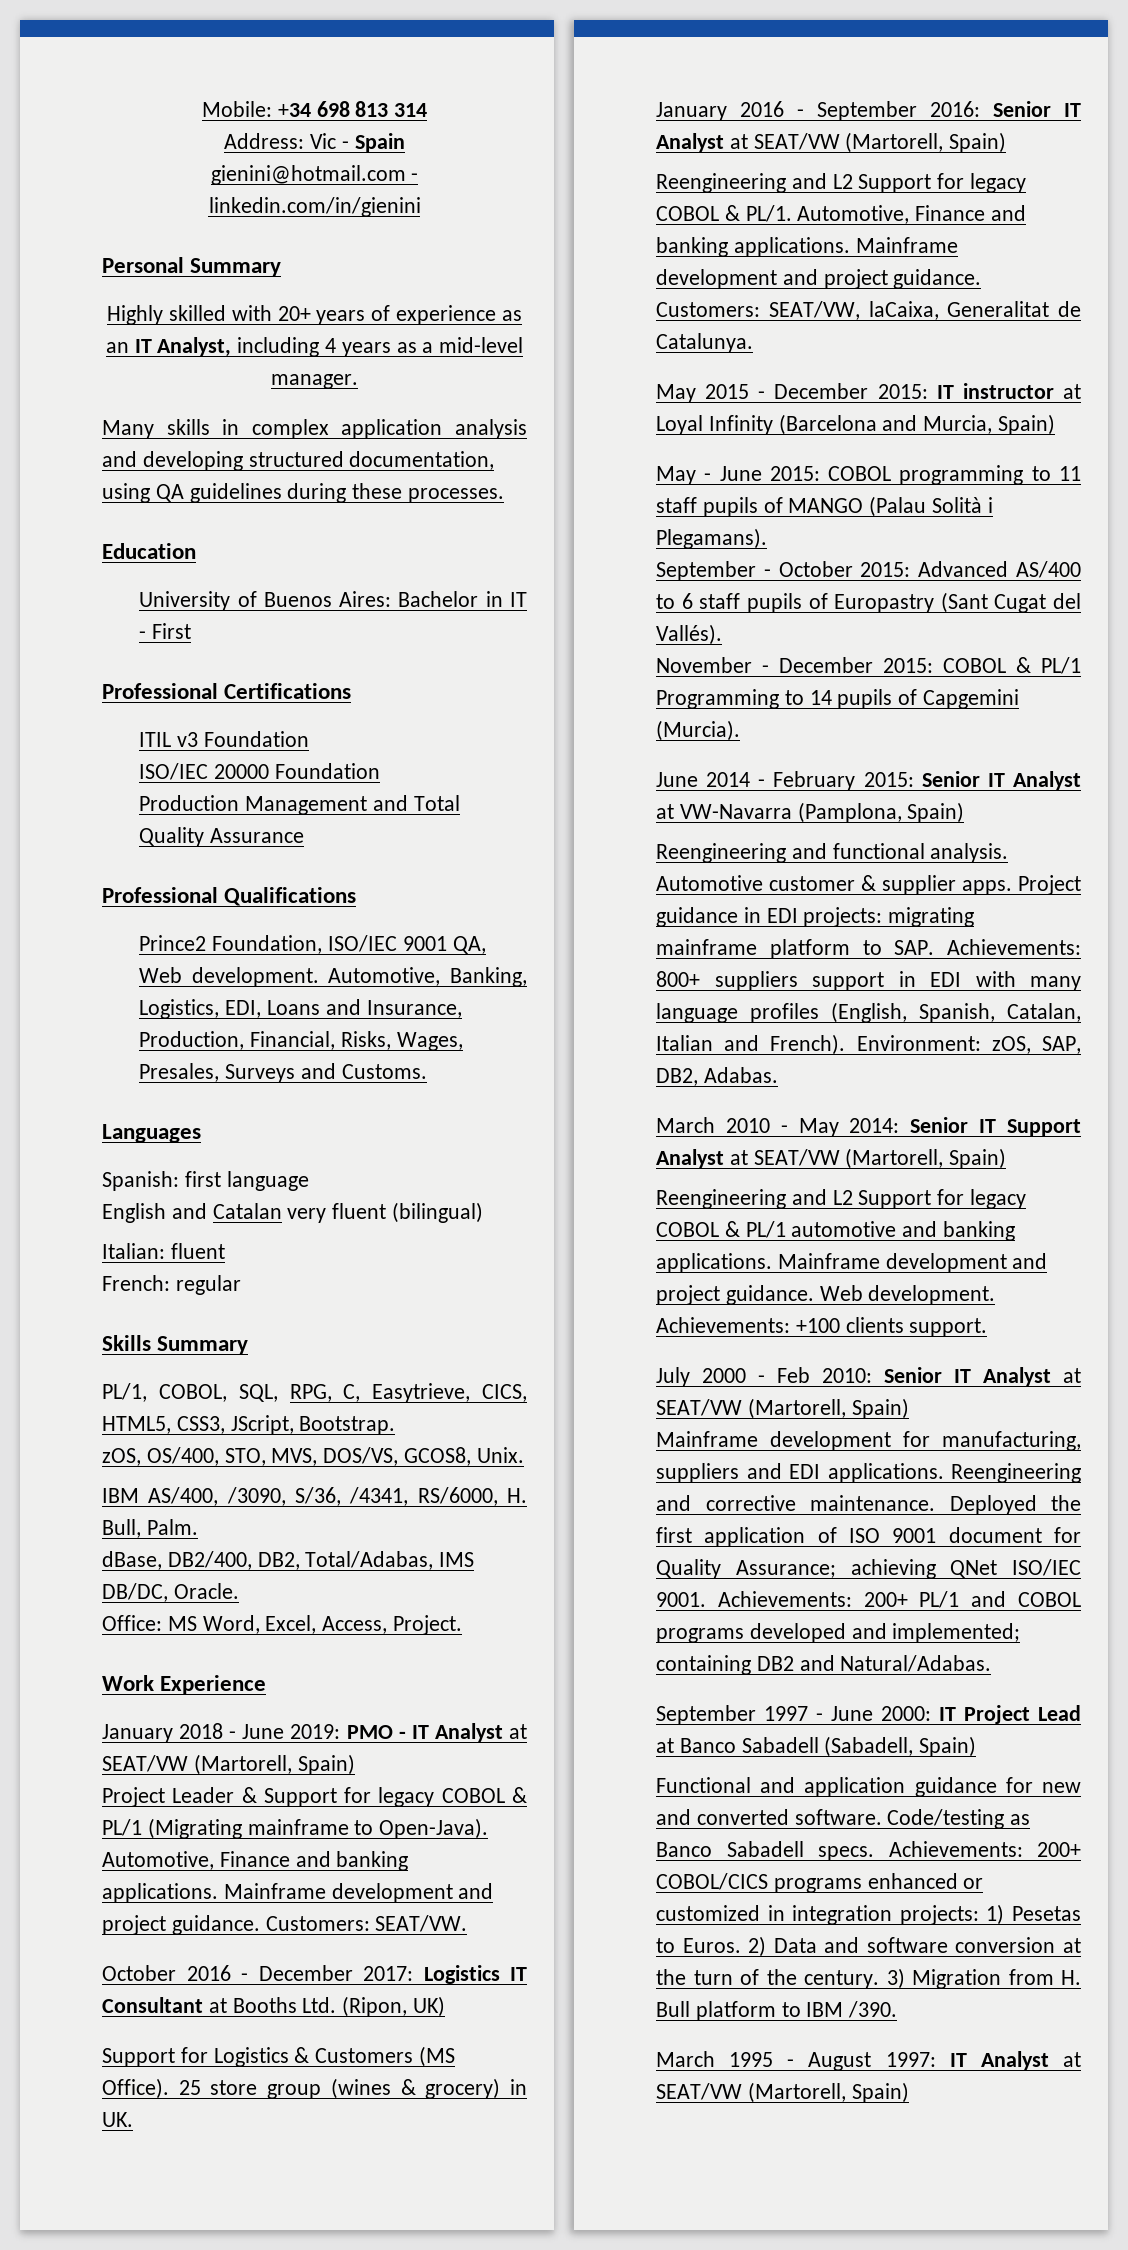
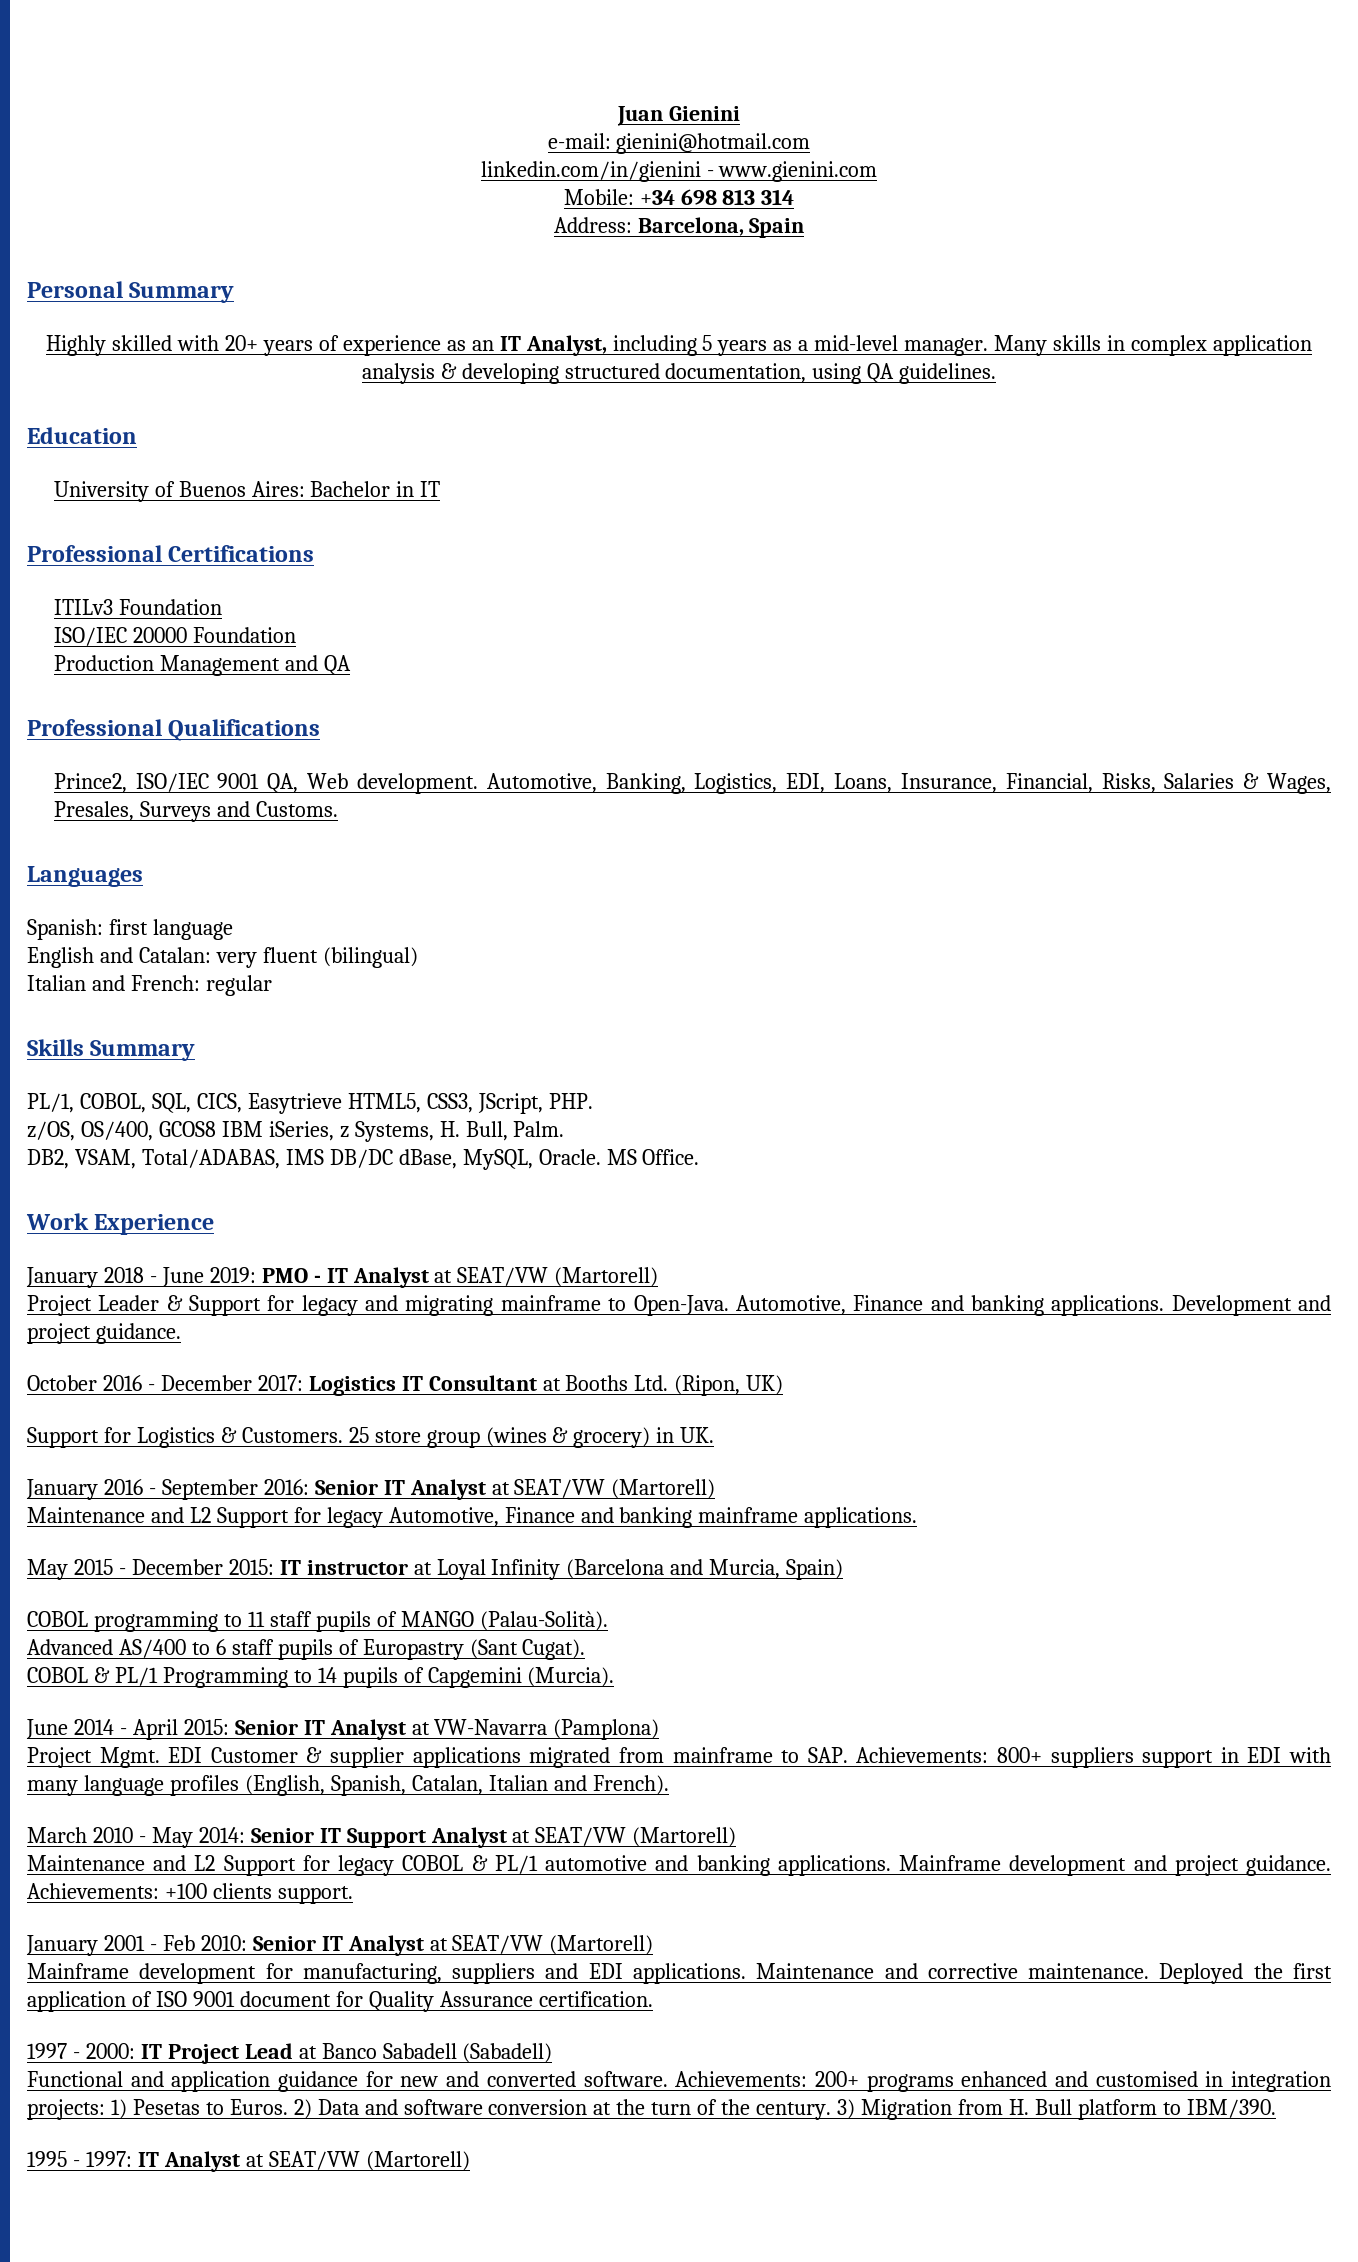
(201, 109) none -> [617,106,740,126] [547,133,811,154] [480,161,878,182] Juan Gienini // e-mail: gienini@hotmail.com // linkedin.com/in/gienini - www.gienini.com //
[310,133,349,149] Vic - -> [637,217,744,236] Barcelona,
[210,165,419,185] [208,197,421,217] // gienini@hotmail.com - linkedin.com/in/gienini -> (805, 228) none
[325,338,336,353] 4 -> [702,335,713,351] 5
(358, 381) // -> (989, 347) none
[102,451,137,467] and -> [440,363,457,379] &
[189,483,505,503] guidelines during these processes. -> [899,363,997,384] guidelines.
[139,623,192,639] - First -> (441, 489) none
[139,732,199,747] ITIL v3 -> [53,599,113,615] ITILv3
[413,795,460,811] [139,827,305,847] Total Quality Assurance -> [323,655,351,675] QA
[139,935,323,954] Prince2 Foundation, -> [53,773,127,793] Prince2,
[266,999,462,1018] [139,1031,391,1050] Loans and Insurance, Production, Financial, Risks, -> [834,773,1260,793] Loans, Insurance, Financial, Risks, Salaries &
[212,1203,282,1219] Catalan -> [138,947,211,963] Catalan:
[102,1243,225,1259] Italian: fluent // -> [27,975,125,991] Italian and
[289,1383,527,1403] [102,1415,396,1435] [102,1447,524,1466] [102,1487,527,1506] [102,1519,198,1538] [102,1551,475,1570] [102,1583,239,1602] [102,1615,463,1635] RPG, C, Easytrieve, CICS, HTML5, CSS3, JScript, Bootstrap. // zOS, OS/400, STO, MVS, DOS/VS, GCOS8, Unix. // IBM AS/400, /3090, S/36, /4341, RS/6000, H. Bull, Palm. // dBase, DB2/400, DB2, Total/Adabas, IMS DB/DC, Oracle. // Office: MS Word, Excel, Access, Project. -> [196,1093,593,1114] [27,1121,565,1142] [27,1149,700,1170] CICS, Easytrieve HTML5, CSS3, JScript, PHP. // z/OS, OS/400, GCOS8 IBM iSeries, z Systems, H. Bull, Palm. // DB2, VSAM, Total/ADABAS, IMS DB/DC dBase, MySQL, Oracle. MS Office.
[193,1754,355,1775] (Martorell, Spain) -> [554,1267,659,1287] (Martorell)
[441,1787,527,1803] [102,1818,489,1839] [102,1851,409,1871] [102,1883,494,1903] [102,1915,468,1935] COBOL & PL/1 (Migrating mainframe to Open-Java). Automotive, Finance and banking applications. Mainframe development and project guidance. Customers: SEAT/VW. -> [365,1295,1331,1316] [27,1323,181,1344] and migrating mainframe to Open-Java. Automotive, Finance and banking applications. Development and project guidance.
[315,2046,456,2067] [102,2078,169,2099] Customers (MS Office). -> [241,1427,343,1443] Customers.
[845,132,1007,153] [656,173,1027,193] [656,205,1027,224] [656,237,958,257] [656,269,982,289] [656,301,1081,320] [656,333,753,353] (Martorell, Spain) // Reengineering and L2 Support for legacy COBOL & PL/1. Automotive, Finance and banking applications. Mainframe development and project guidance. Customers: SEAT/VW, laCaixa, Generalitat de Catalunya. -> [611,1479,716,1499] [27,1507,918,1528] (Martorell) // Maintenance and L2 Support for legacy Automotive, Finance and banking mainframe applications.
[656,466,820,485] May - June 2015: -> (844, 1569) none
[869,496,993,517] [656,528,767,549] [656,561,911,581] (Palau Solità i Plegamans). // September - October 2015: -> [479,1611,608,1631] (Palau-Solità). //
[994,593,1081,613] [656,624,722,645] [656,657,933,673] Cugat del Vallés). // November - December 2015: -> [522,1639,586,1660] Cugat). //
[773,771,856,791] February -> [132,1719,178,1740] April
[797,802,965,823] [656,843,1009,863] [656,875,1081,895] [656,907,975,927] [656,939,850,959] (Pamplona, Spain) // Reengineering and functional analysis. Automotive customer & supplier apps. Project guidance in EDI projects: migrating mainframe platform -> [553,1719,660,1740] [27,1747,773,1768] (Pamplona) // Project Mgmt. EDI Customer & supplier applications migrated from mainframe
[856,1035,1081,1054] [656,1067,778,1086] Environment: zOS, SAP, DB2, Adabas. -> (669, 1785) none
[845,1148,1007,1169] [656,1189,786,1209] (Martorell, Spain) // Reengineering -> [632,1827,737,1847] [27,1855,145,1871] (Martorell) // Maintenance
[819,1285,996,1305] Web development. -> (1332, 1865) none
[656,1367,746,1387] July 2000 -> [26,1935,145,1956] January 2001
[747,1398,909,1419] (Martorell, Spain) -> [549,1935,654,1955] (Martorell)
[951,1463,1081,1483] Reengineering -> [756,1963,875,1979] Maintenance
[735,1559,1081,1579] [656,1591,1081,1608] [656,1623,1021,1643] [656,1655,992,1675] [656,1705,756,1725] Assurance; achieving QNet ISO/IEC 9001. Achievements: 200+ PL/1 and COBOL programs developed and implemented; containing DB2 and Natural/Adabas. // September -> [439,1991,653,2007] Assurance certification. //
[831,1706,873,1721] June -> (80, 2055) none
[824,1736,977,1757] (Sabadell, Spain) -> [462,2043,553,2063] (Sabadell)
[887,1809,1031,1829] [656,1841,1081,1861] [656,1873,768,1890] Code/testing as Banco Sabadell specs. Achievements: 200+ COBOL/CICS -> [675,2071,859,2087] Achievements: 200+
[963,1878,984,1889] [656,1905,760,1921] or customized -> [1054,2071,1198,2087] and customised
[806,2001,898,2018] [656,2051,715,2067] IBM /390. // March -> [1186,2099,1276,2118] IBM/390. //
[808,2052,872,2071] August -> (80, 2163) none
[747,2082,909,2103] (Martorell, Spain) -> [365,2151,470,2171] (Martorell)

